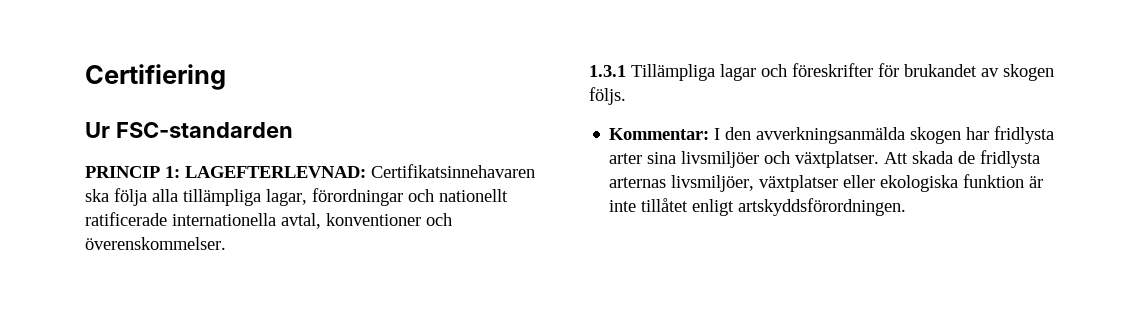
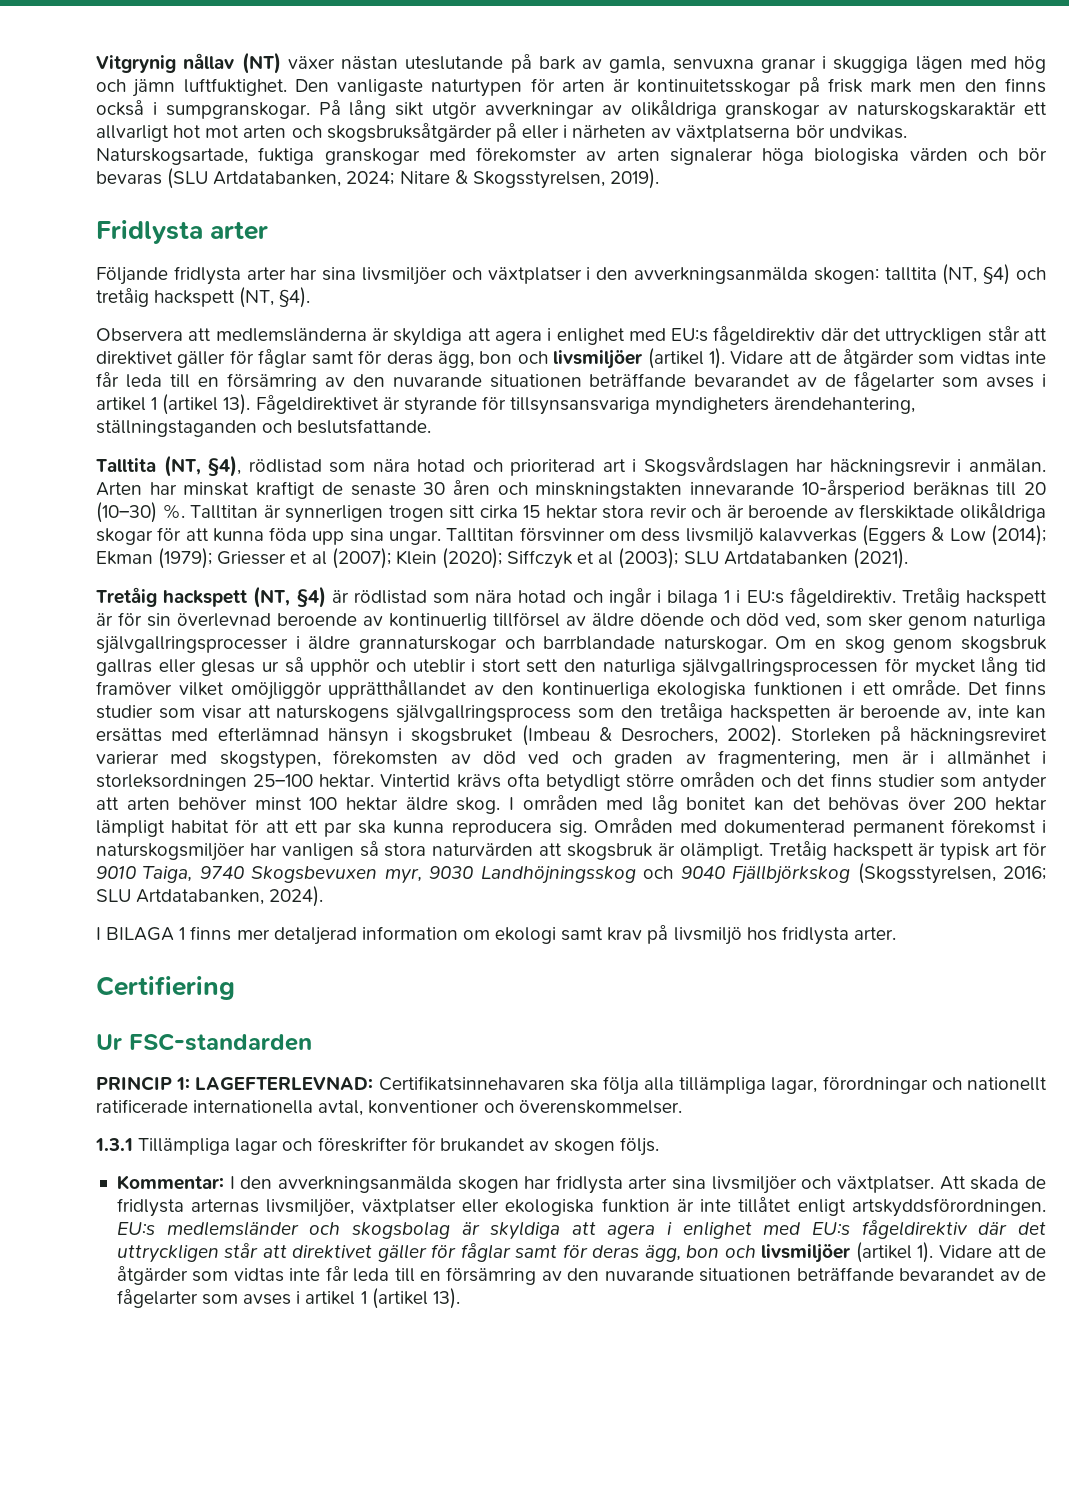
(85, 77) none -> [96,52,1046,74] [96,77,1046,97] [96,100,1047,119] [96,123,907,142] [96,147,1047,165] [96,168,659,189] [96,220,269,244] [96,264,1046,285] [96,287,311,308] [96,326,1047,346] [96,348,1047,369] [96,372,1046,391] [96,394,916,415] [96,419,432,437] [96,455,1046,477] [96,480,1046,499] [96,502,1046,523] [96,525,1046,546] [96,548,908,569] [96,586,1047,608] [96,612,1046,630] [96,636,1047,654] [96,657,1046,677] [96,680,1047,700] [96,703,1047,723] [96,725,1047,746] [96,750,1046,769] [96,772,1047,792] [96,795,1047,814] [96,818,1046,837] [96,841,1047,861] [96,863,1047,884] [96,886,324,907] [96,925,896,945] Vitgrynig nållav (NT) växer nästan uteslutande på bark av gamla, senvuxna granar i skuggiga lägen med hög och jämn luftfuktighet. Den vanligaste naturtypen för arten är kontinuitetsskogar på frisk mark men den finns också i sumpgranskogar. På lång sikt utgör avverkningar av olikåldriga granskogar av naturskogskaraktär ett allvarligt hot mot arten och skogsbruksåtgärder på eller i närheten av växtplatserna bör undvikas. Naturskogsartade, fuktiga granskogar med förekomster av arten signalerar höga biologiska värden och bör bevaras (SLU Artdatabanken, 2024; Nitare & Skogsstyrelsen, 2019). // Fridlysta arter // Följande fridlysta arter har sina livsmiljöer och växtplatser i den avverkningsanmälda skogen: talltita (NT, §4) och tretåig hackspett (NT, §4). // Observera att medlemsländerna är skyldiga att agera i enlighet med EU:s fågeldirektiv där det uttryckligen står att direktivet gäller för fåglar samt för deras ägg, bon och livsmiljöer (artikel 1). Vidare att de åtgärder som vidtas inte får leda till en försämring av den nuvarande situationen beträffande bevarandet av de fågelarter som avses i artikel 1 (artikel 13). Fågeldirektivet är styrande för tillsynsansvariga myndigheters ärendehantering, ställningstaganden och beslutsfattande. // Talltita (NT, §4), rödlistad som nära hotad och prioriterad art i Skogsvårdslagen har häckningsrevir i anmälan. Arten har minskat kraftigt de senaste 30 åren och minskningstakten innevarande 10-årsperiod beräknas till 20 (10–30) %. Talltitan är synnerligen trogen sitt cirka 15 hektar stora revir och är beroende av flerskiktade olikåldriga skogar för att kunna föda upp sina ungar. Talltitan försvinner om dess livsmiljö kalavverkas (Eggers & Low (2014); Ekman (1979); Griesser et al (2007); Klein (2020); Siffczyk et al (2003); SLU Artdatabanken (2021). // Tretåig hackspett (NT, §4) är rödlistad som nära hotad och ingår i bilaga 1 i EU:s fågeldirektiv. Tretåig hackspett är för sin överlevnad beroende av kontinuerlig tillförsel av äldre döende och död ved, som sker genom naturliga självgallringsprocesser i äldre grannaturskogar och barrblandade naturskogar. Om en skog genom skogsbruk gallras eller glesas ur så upphör och uteblir i stort sett den naturliga självgallringsprocessen för mycket lång tid framöver vilket omöjliggör upprätthållandet av den kontinuerliga ekologiska funktionen i ett område. Det finns studier som visar att naturskogens självgallringsprocess som den tretåiga hackspetten är beroende av, inte kan ersättas med efterlämnad hänsyn i skogsbruket (Imbeau & Desrochers, 2002). Storleken på häckningsreviret varierar med skogstypen, förekomsten av död ved och graden av fragmentering, men är i allmänhet i storleksordningen 25–100 hektar. Vintertid krävs ofta betydligt större områden och det finns studier som antyder att arten behöver minst 100 hektar äldre skog. I områden med låg bonitet kan det behövas över 200 hektar lämpligt habitat för att ett par ska kunna reproducera sig. Områden med dokumenterad permanent förekomst i naturskogsmiljöer har vanligen så stora naturvärden att skogsbruk är olämpligt. Tretåig hackspett är typisk art för 9010 Taiga, 9740 Skogsbevuxen myr, 9030 Landhöjningsskog och 9040 Fjällbjörkskog (Skogsstyrelsen, 2016; SLU Artdatabanken, 2024). // I BILAGA 1 finns mer detaljerad information om ekologi samt krav på livsmiljö hos fridlysta arter. //
(907, 207) none -> [116,1220,1046,1240] [116,1242,1046,1263] [116,1266,1047,1285] [116,1288,460,1309] EU:s medlemsländer och skogsbolag är skyldiga att agera i enlighet med EU:s fågeldirektiv där det uttryckligen står att direktivet gäller för fåglar samt för deras ägg, bon och livsmiljöer (artikel 1). Vidare att de åtgärder som vidtas inte får leda till en försämring av den nuvarande situationen beträffande bevarandet av de fågelarter som avses i artikel 1 (artikel 13).

